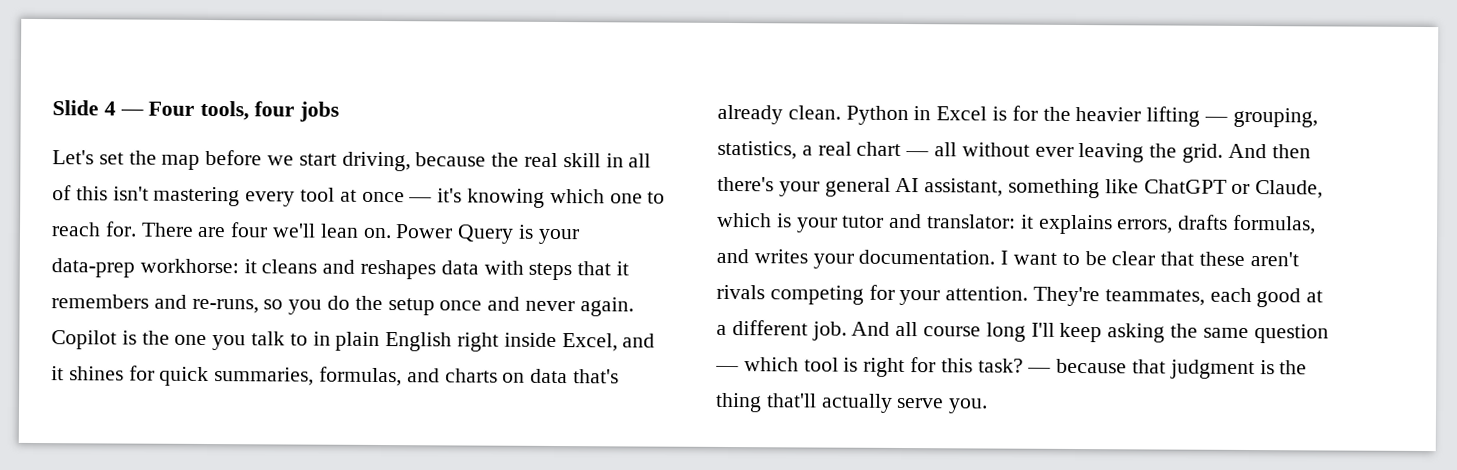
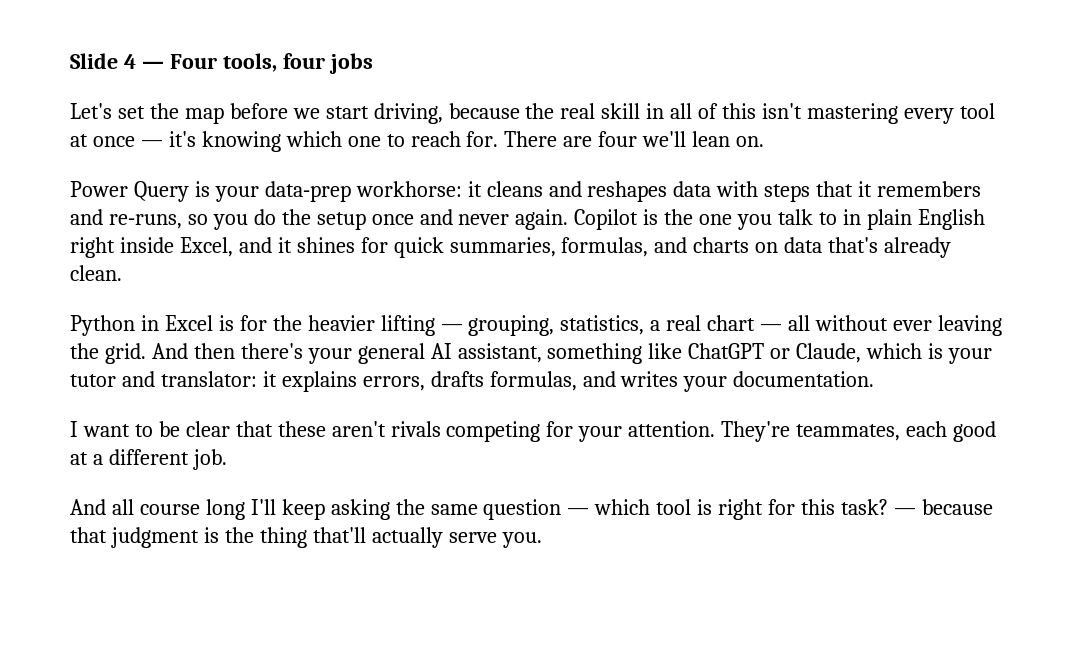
(392, 233) none -> (765, 141) //
(841, 112) none -> (122, 273) //
(996, 257) none -> (875, 379) //
(847, 331) none -> (227, 459) //

